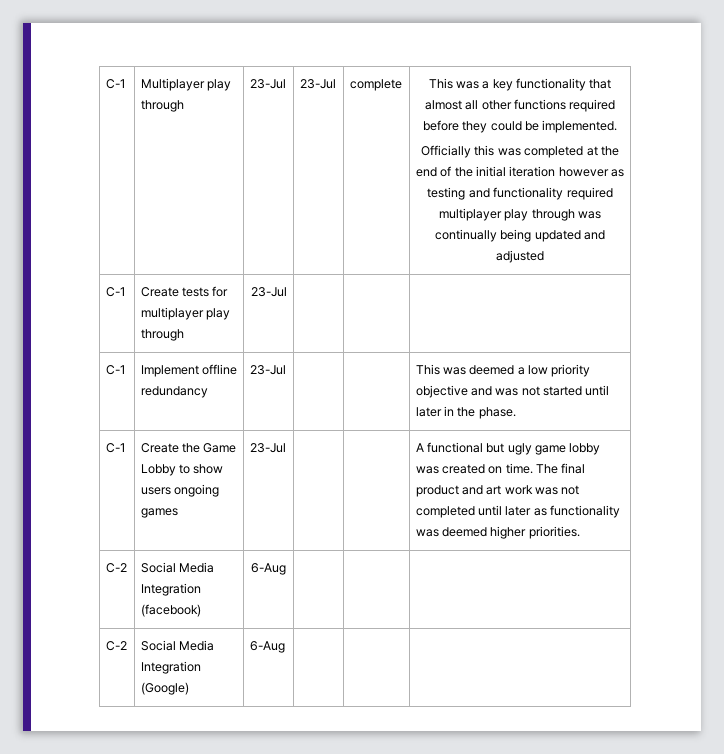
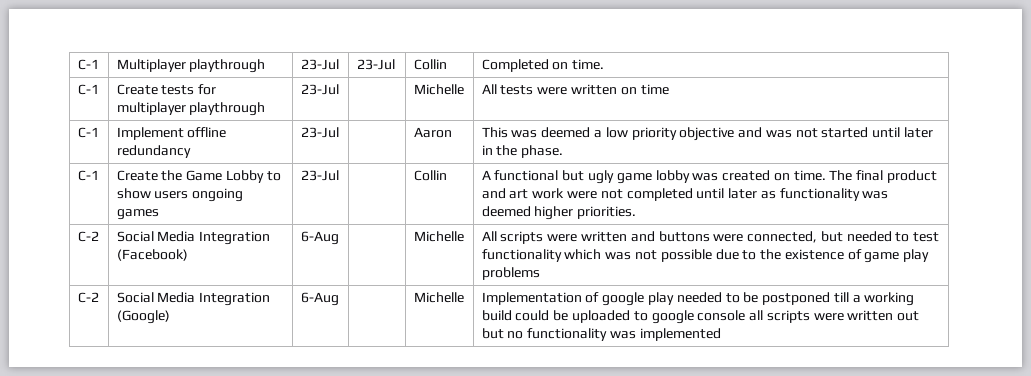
[206,79,231,91] [140,100,184,112] play through -> [189,59,266,73] playthrough
[349,79,402,91] [428,78,612,91] [424,99,616,112] [422,120,618,133] [421,145,619,158] [415,166,625,177] [427,187,613,200] [438,208,602,221] [434,229,606,242] [496,250,544,263] complete | This was a key functionality that almost all other functions required before they could be implemented. // Officially this was completed at the end of the initial iteration however as testing and functionality required multiplayer play through was continually being updated and adjusted -> [413,59,447,70] [481,59,605,72] Collin | Completed on time.
[205,308,230,320] [140,329,184,341] [250,287,287,297] play through | 23-Jul | | | -> [189,102,266,116] [300,84,339,95] [413,84,464,95] [481,84,669,95] playthrough | 23-Jul | | Michelle | All tests were written on time
(286, 370) none -> [413,127,452,138] Aaron
(286, 448) none -> [413,170,447,181] Collin
[535,487,559,495] was -> [567,191,598,199] were
[140,604,201,617] [251,563,286,575] (facebook) | 6-Aug | | | -> [116,249,188,261] [300,231,339,245] [413,231,464,242] [481,231,940,244] [481,249,930,263] [481,267,540,280] (Facebook) | 6-Aug | | Michelle | All scripts were written and buttons were connected, but needed to test functionality which was not possible due to the existence of game play problems
(285, 647) | -> [413,292,464,303] [481,292,915,306] [481,310,920,324] [481,328,721,341] Michelle | Implementation of google play needed to be postponed till a working build could be uploaded to google console all scripts were written out but no functionality was implemented

